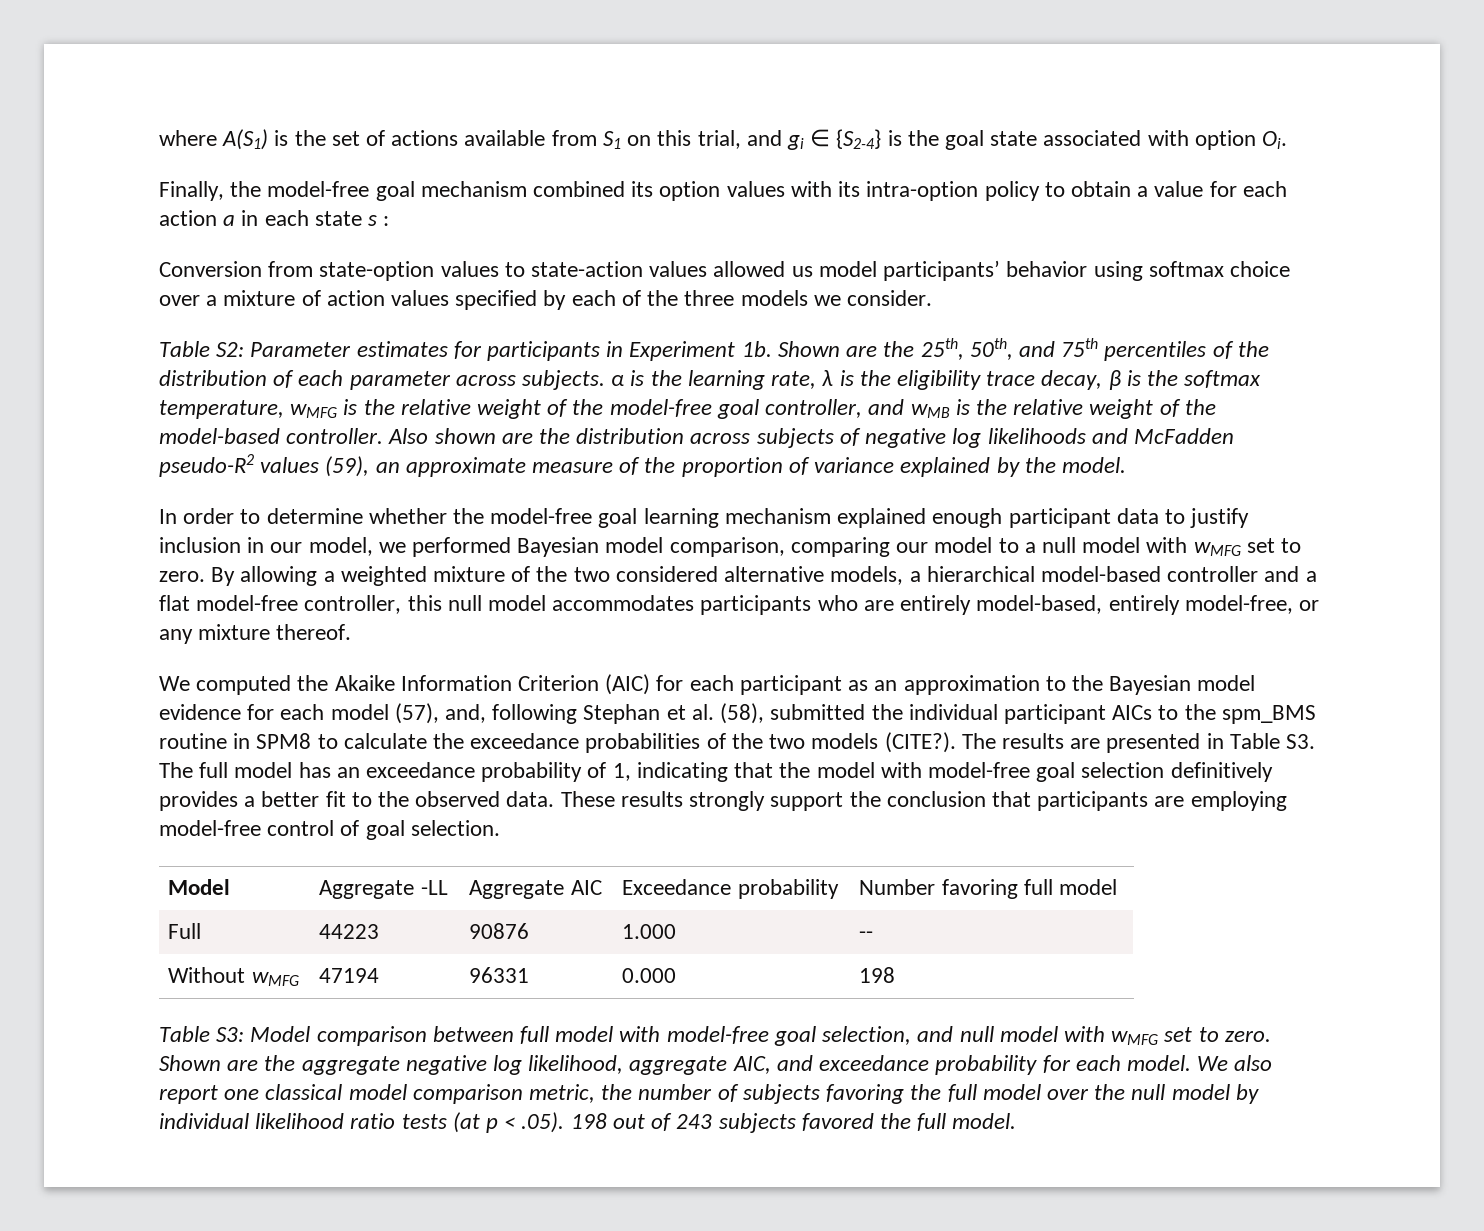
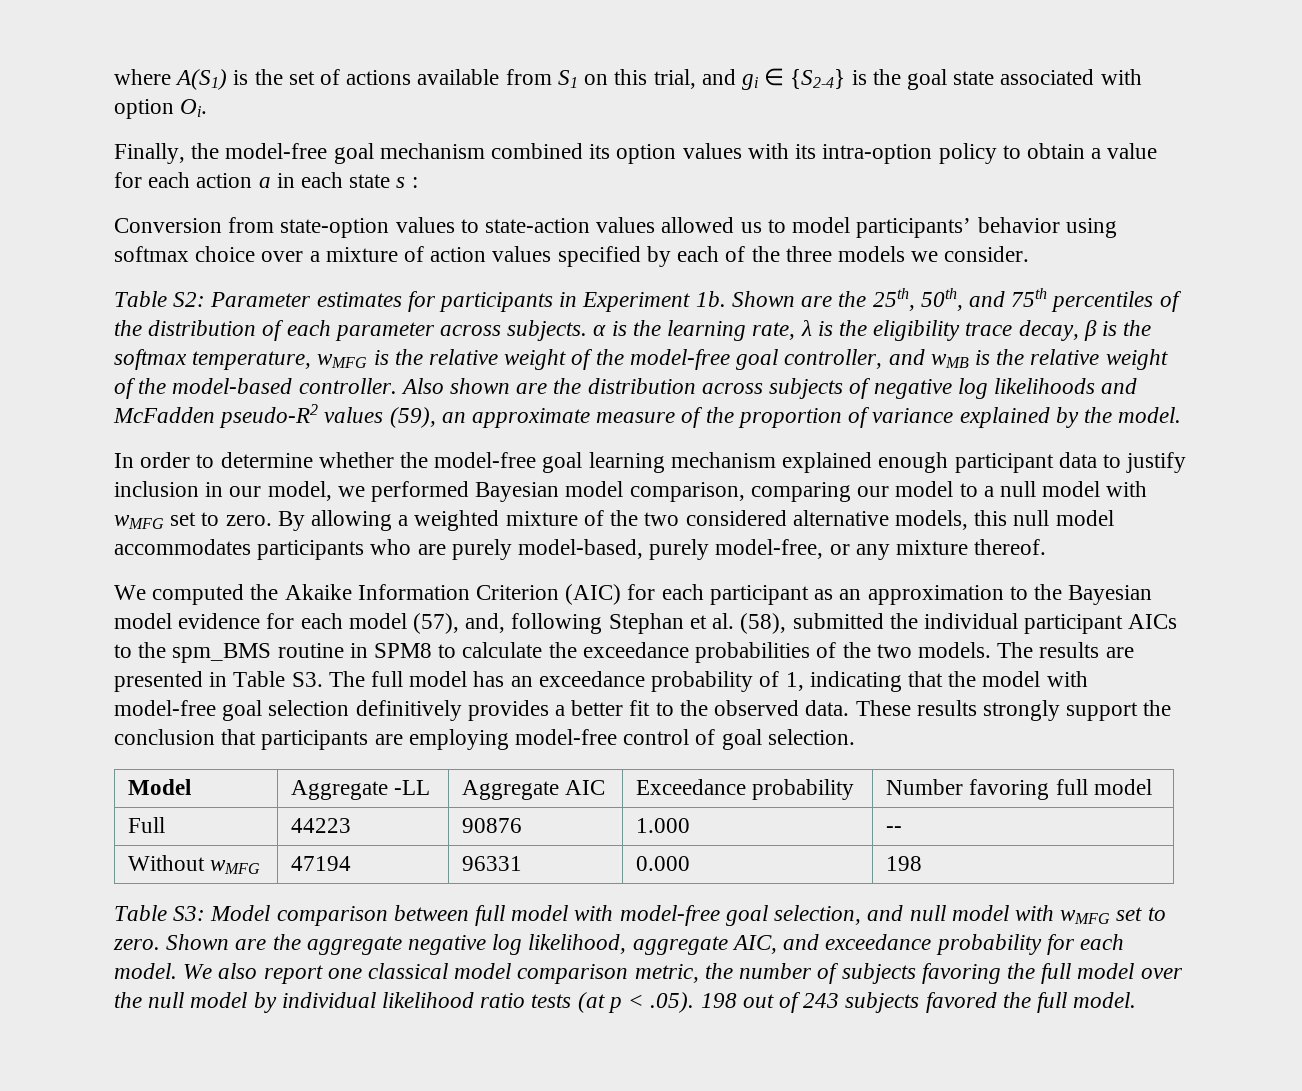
(813, 271) none -> [767,219,786,233] to
[909,566,1317,582] [159,595,402,614] a hierarchical model-based controller and a flat model-free controller, -> (968, 520) none
[900,595,1180,615] entirely model-based, entirely -> [451,539,710,560] purely model-based, purely
[811,732,956,753] models (CITE?). -> [917,642,991,658] models.

